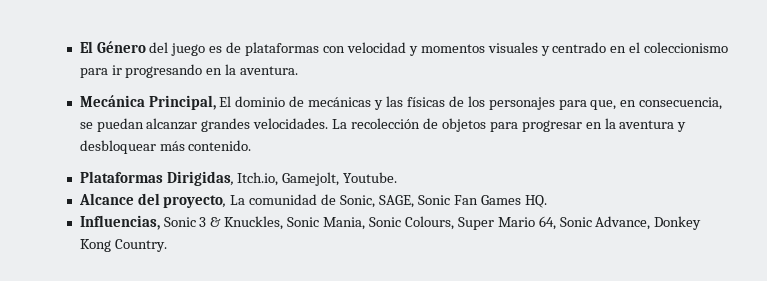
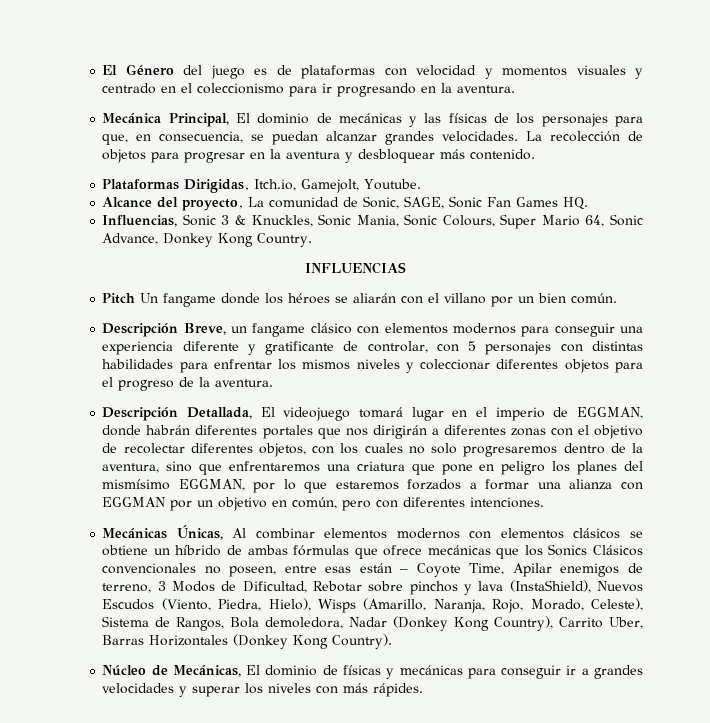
(167, 245) none -> [304,262,406,274] [102,293,618,307] [102,323,643,337] [102,341,643,355] [102,359,643,373] [102,377,274,391] [102,407,644,421] [102,425,643,439] [102,443,643,457] [102,461,644,475] [102,479,643,493] [102,497,545,511] [102,525,644,540] [102,544,643,559] [102,563,643,577] [102,580,643,595] [102,598,643,613] [102,616,644,631] [102,634,393,649] [102,665,644,679] [102,683,424,697] // INFLUENCIAS // Pitch Un fangame donde los héroes se aliarán con el villano por un bien común. // Descripción Breve, un fangame clásico con elementos modernos para conseguir una experiencia diferente y gratificante de controlar, con 5 personajes con distintas habilidades para enfrentar los mismos niveles y coleccionar diferentes objetos para el progreso de la aventura. // Descripción Detallada, El videojuego tomará lugar en el imperio de EGGMAN, donde habrán diferentes portales que nos dirigirán a diferentes zonas con el objetivo de recolectar diferentes objetos, con los cuales no solo progresaremos dentro de la aventura, sino que enfrentaremos una criatura que pone en peligro los planes del mismísimo EGGMAN, por lo que estaremos forzados a formar una alianza con EGGMAN por un objetivo en común, pero con diferentes intenciones. // Mecánicas Únicas, Al combinar elementos modernos con elementos clásicos se obtiene un híbrido de ambas fórmulas que ofrece mecánicas que los Sonics Clásicos convencionales no poseen, entre esas están – Coyote Time, Apilar enemigos de terreno, 3 Modos de Dificultad, Rebotar sobre pinchos y lava (InstaShield), Nuevos Escudos (Viento, Piedra, Hielo), Wisps (Amarillo, Naranja, Rojo, Morado, Celeste), Sistema de Rangos, Bola demoledora, Nadar (Donkey Kong Country), Carrito Uber, Barras Horizontales (Donkey Kong Country). // Núcleo de Mecánicas, El dominio de físicas y mecánicas para conseguir ir a grandes velocidades y superar los niveles con más rápides.

